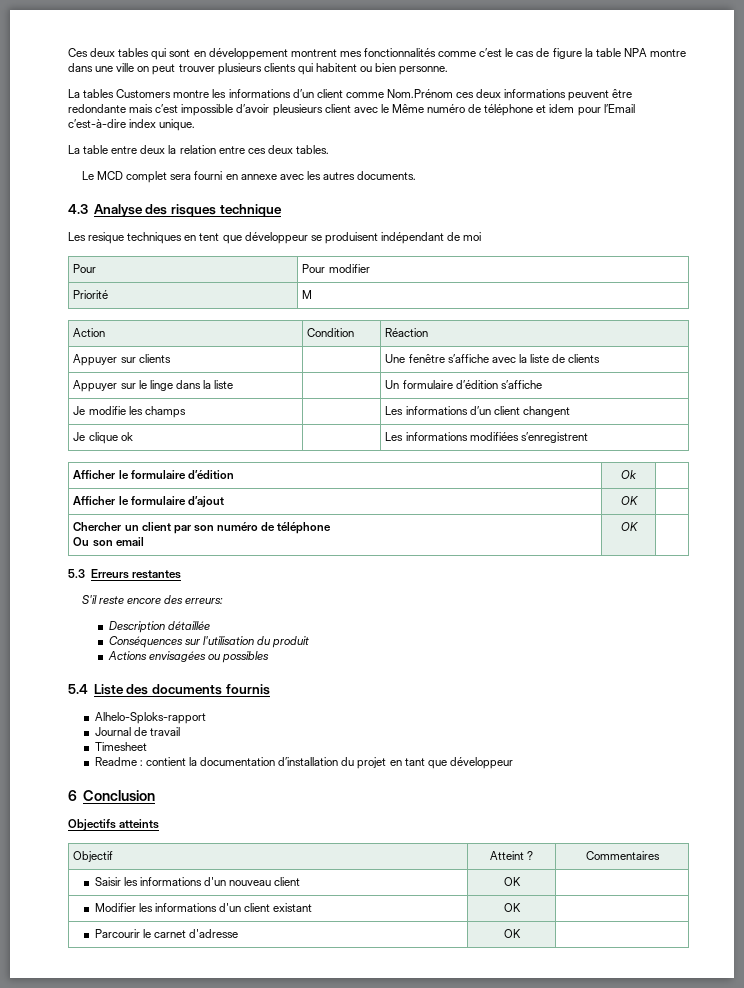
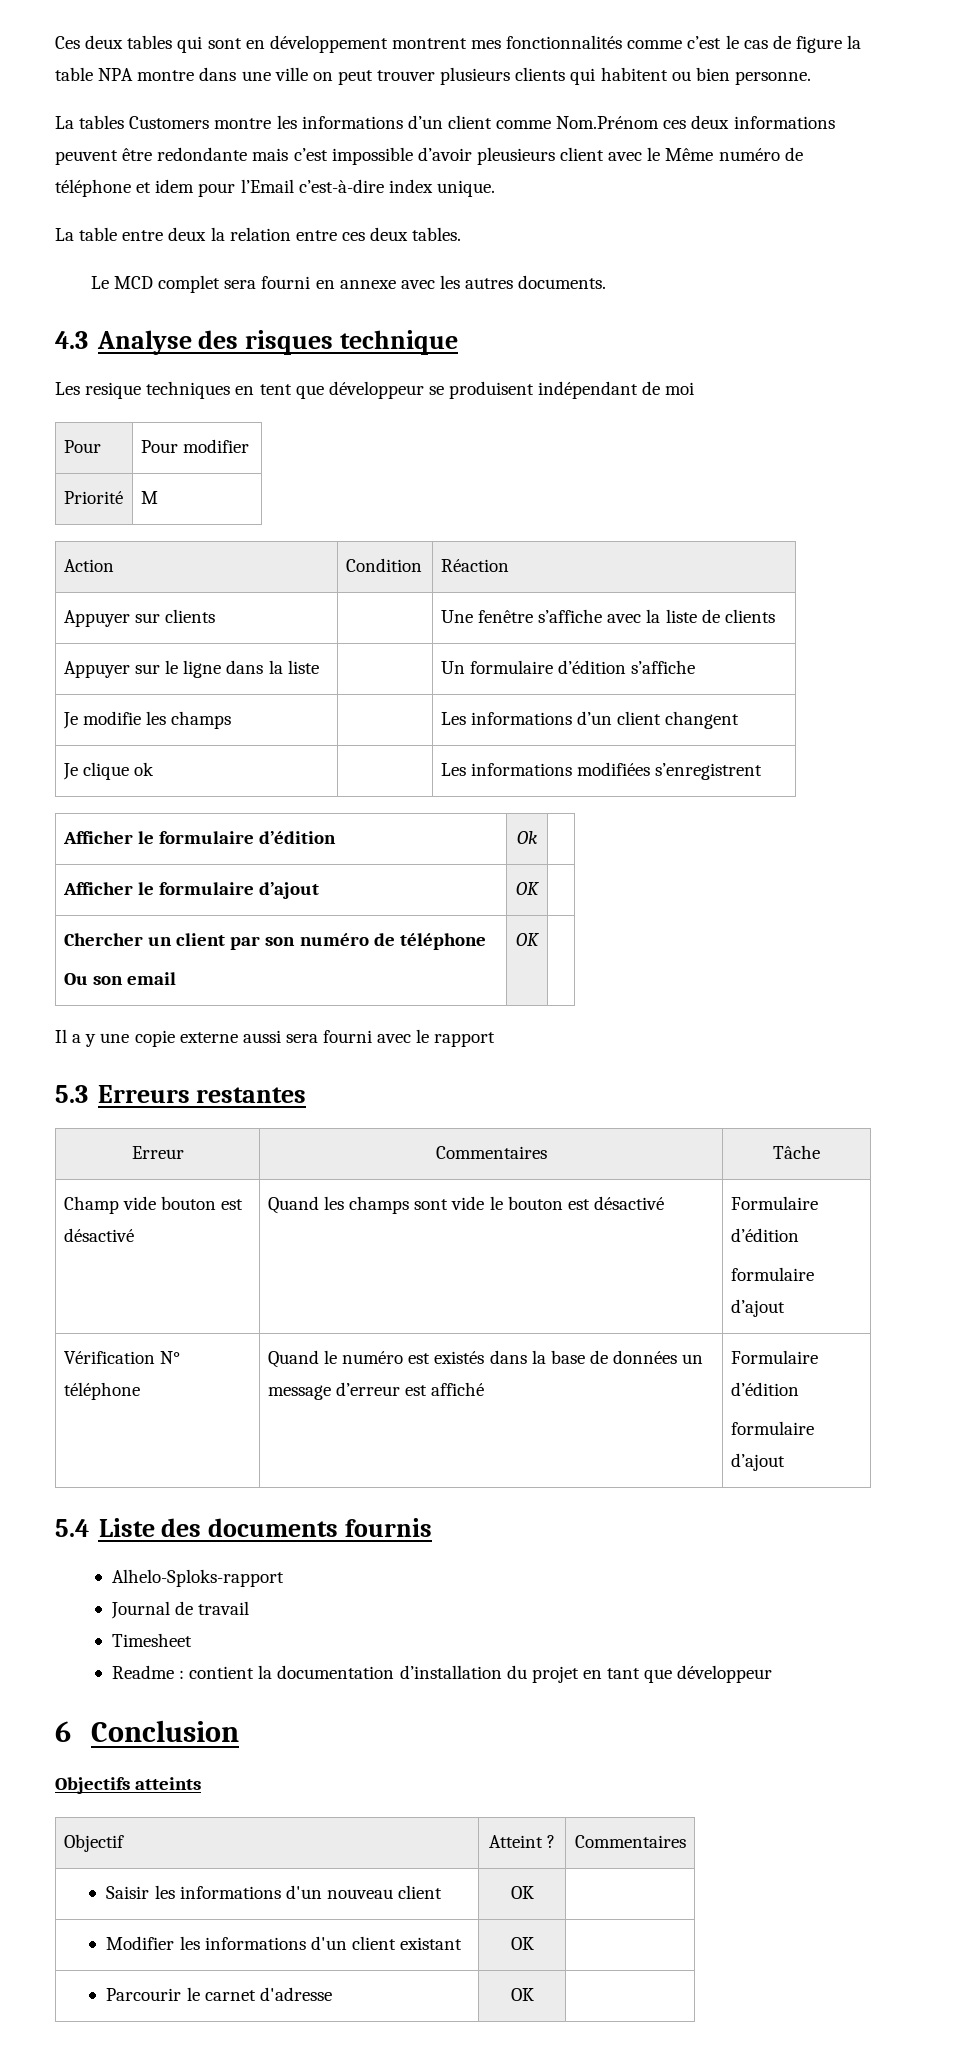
[149,380,173,391] linge -> [183,660,222,678] ligne
[68,569,181,579] [82,595,224,604] [108,621,210,633] [108,636,310,648] [107,651,270,663] 5.3 Erreurs restantes // S'il reste encore des erreurs: // Description détaillée // Conséquences sur l'utilisation du produit // Actions envisagées ou possibles -> [55,1029,496,1047] [55,1085,307,1103] [131,1146,184,1159] [435,1146,547,1159] [773,1145,820,1159] [63,1196,244,1214] [63,1228,134,1242] [267,1196,664,1214] [730,1196,818,1210] [730,1228,799,1242] [730,1267,814,1281] [730,1299,785,1317] [63,1351,181,1364] [63,1382,140,1400] [267,1350,704,1368] [267,1382,485,1400] [730,1350,818,1364] [730,1382,799,1396] [730,1421,814,1435] [730,1453,785,1471] Il a y une copie externe aussi sera fourni avec le rapport // 5.3 Erreurs restantes // Erreur | Commentaires | Tâche // Champ vide bouton est désactivé | Quand les champs sont vide le bouton est désactivé | Formulaire d’édition // formulaire d’ajout // Vérification N° téléphone | Quand le numéro est existés dans la base de données un message d’erreur est affiché | Formulaire d’édition // formulaire d’ajout

